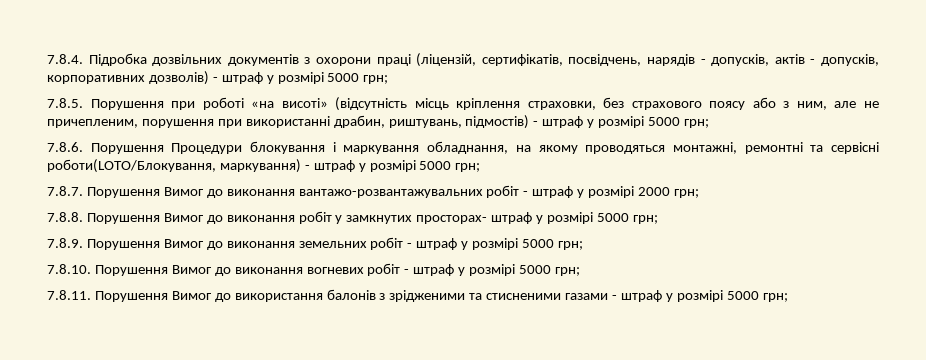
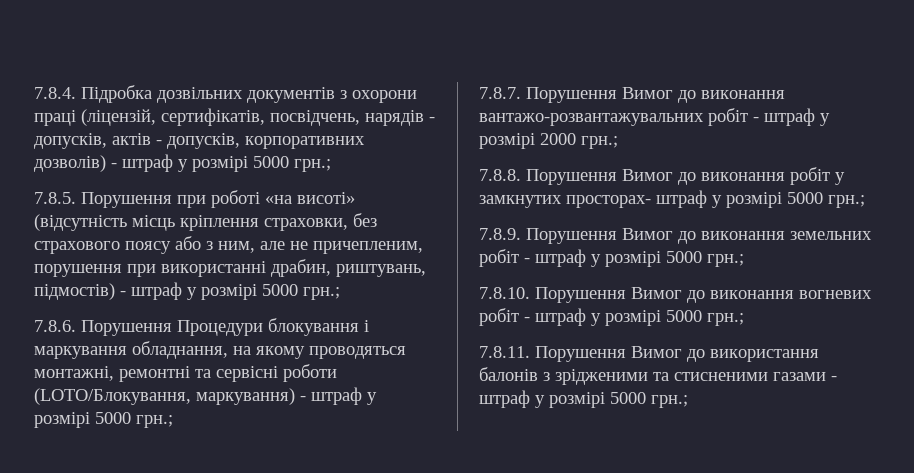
[363,75,389,84] грн; -> [294,159,331,172] грн.;
[683,119,709,128] грн; -> [303,287,340,300] грн.;
[47,159,216,173] роботи(LOTO/Блокування, -> [283,364,337,382] [34,388,191,405] роботи (LOTO/Блокування,
[455,163,481,172] грн; -> [136,415,173,428] грн.;
[673,189,699,198] грн; -> [581,136,618,149] грн.;
[632,215,658,224] грн; -> [828,195,865,208] грн.;
[557,241,583,250] грн; -> [707,254,744,267] грн.;
[554,267,580,276] грн; -> [707,313,744,326] грн.;
[762,293,788,302] грн; -> [651,395,688,408] грн.;

